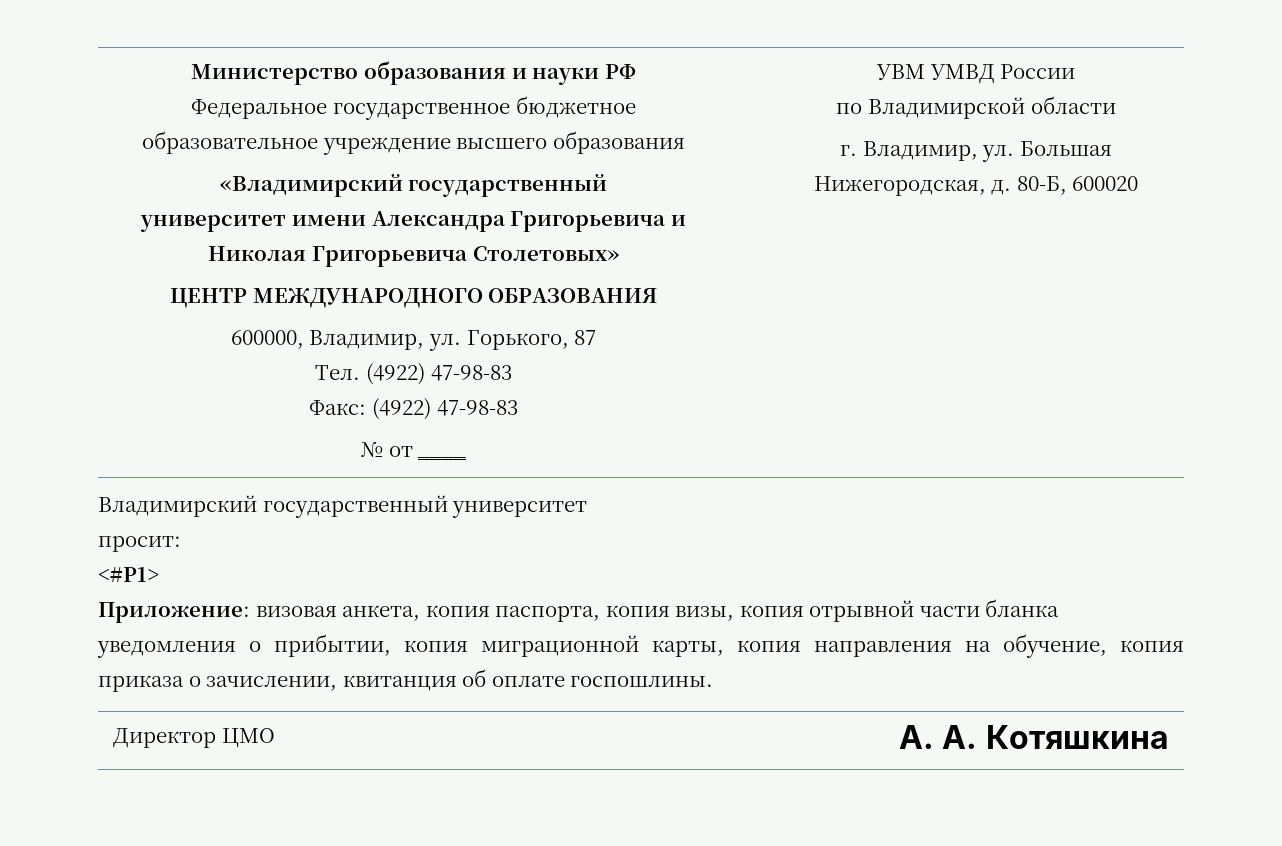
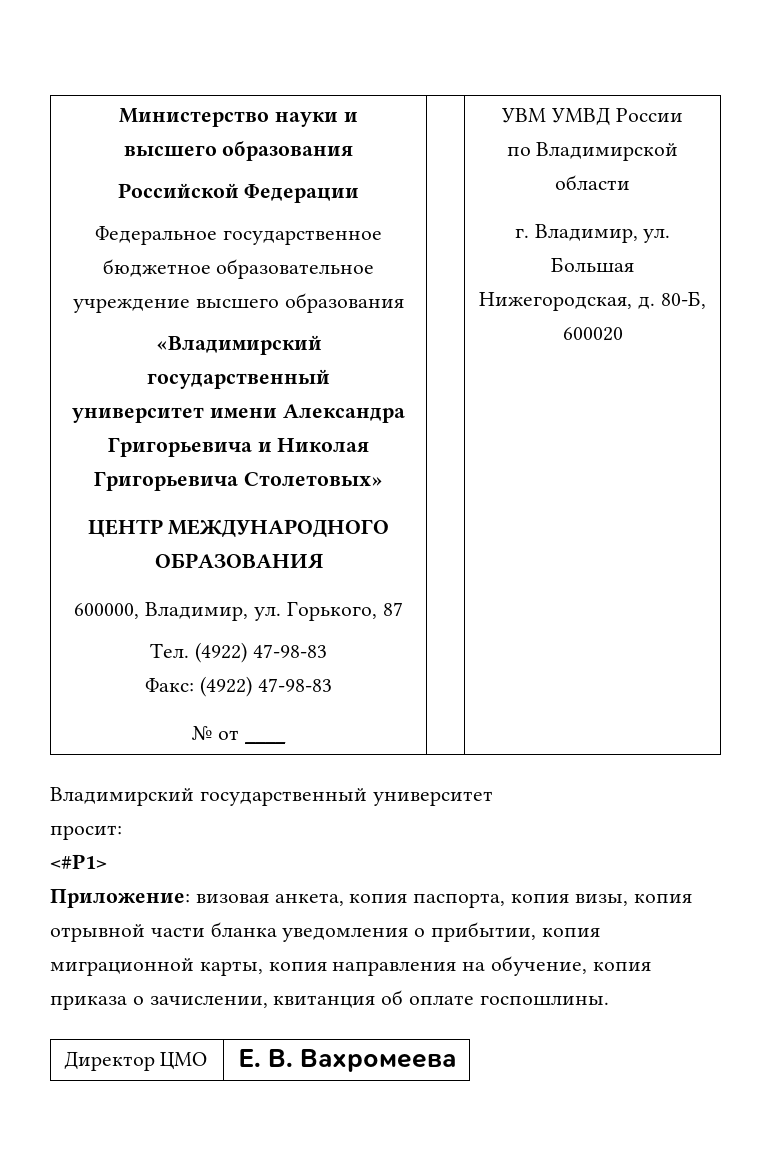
[363,61,636,85] образования и науки РФ -> [275,112,358,127] [123,141,354,161] [117,183,360,203] науки и // высшего образования // Российской Федерации
[898,725,1169,749] А. А. Котяшкина -> [239,1049,457,1072] Е. В. Вахромеева

